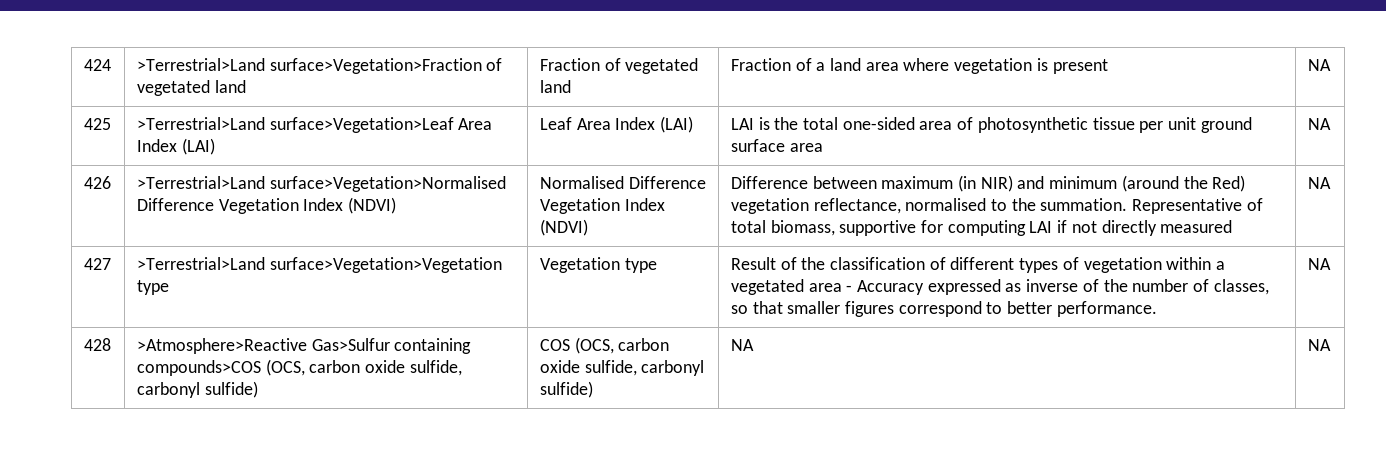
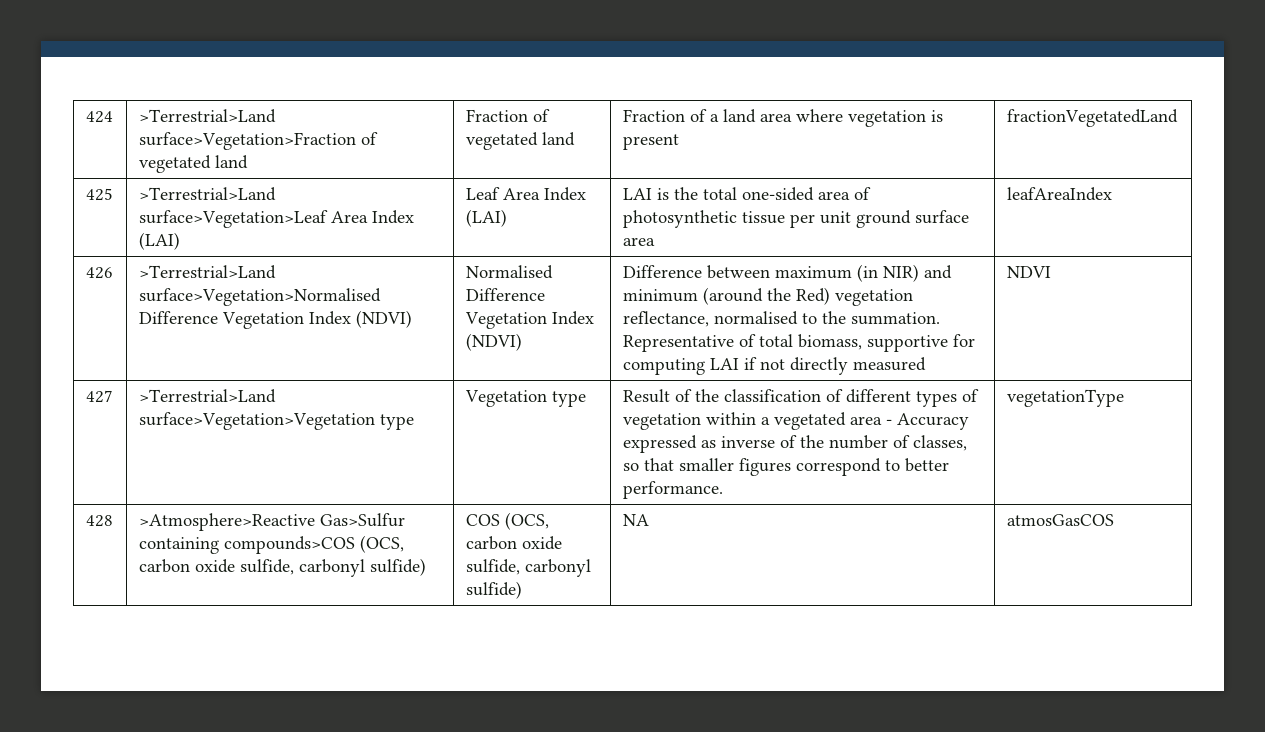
[1307,59,1331,71] NA -> [1006,109,1178,127] fractionVegetatedLand
[1307,118,1331,130] NA -> [1006,187,1112,201] leafAreaIndex
[1307,177,1331,189] NA -> [1006,266,1051,278] NDVI
[1307,258,1331,270] NA -> [1006,389,1124,407] vegetationType
[1307,339,1331,351] NA -> [1006,514,1114,526] atmosGasCOS

